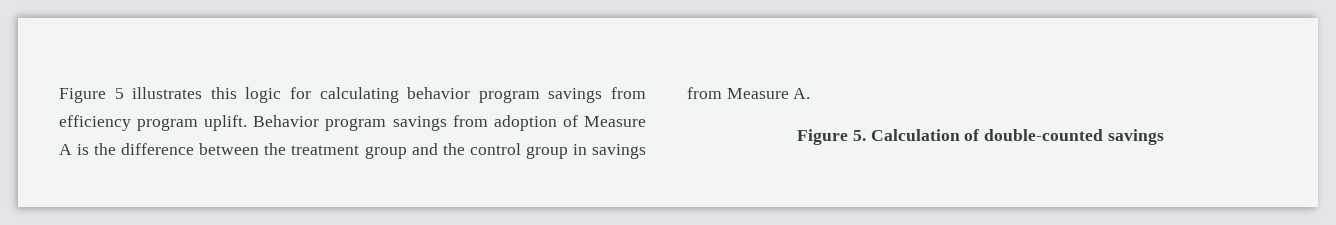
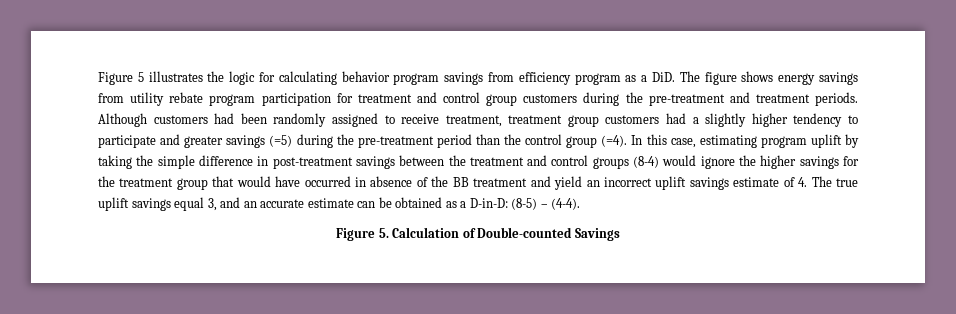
[210,87,237,99] this -> [207,71,225,82] the
[204,115,646,131] [59,143,647,159] [687,87,811,99] uplift. Behavior program savings from adoption of Measure A is the difference between the treatment group and the control group in savings from Measure A. -> [625,71,858,85] [98,92,858,106] [98,113,859,127] [98,134,860,148] [98,155,859,169] [98,176,858,190] [98,197,581,211] as a DiD. The figure shows energy savings from utility rebate program participation for treatment and control group customers during the pre-treatment and treatment periods. Although customers had been randomly assigned to receive treatment, treatment group customers had a slightly higher tendency to participate and greater savings (=5) during the pre-treatment period than the control group (=4). In this case, estimating program uplift by taking the simple difference in post-treatment savings between the treatment and control groups (8-4) would ignore the higher savings for the treatment group that would have occurred in absence of the BB treatment and yield an incorrect uplift savings estimate of 4. The true uplift savings equal 3, and an accurate estimate can be obtained as a D-in-D: (8-5) – (4-4).
[984,129,1164,145] double-counted savings -> [477,227,620,241] Double-counted Savings

